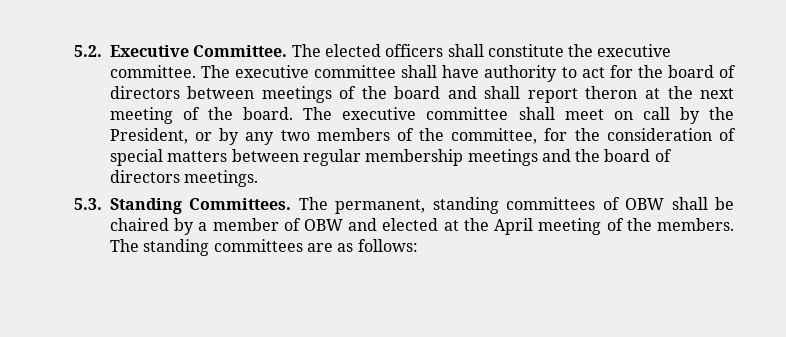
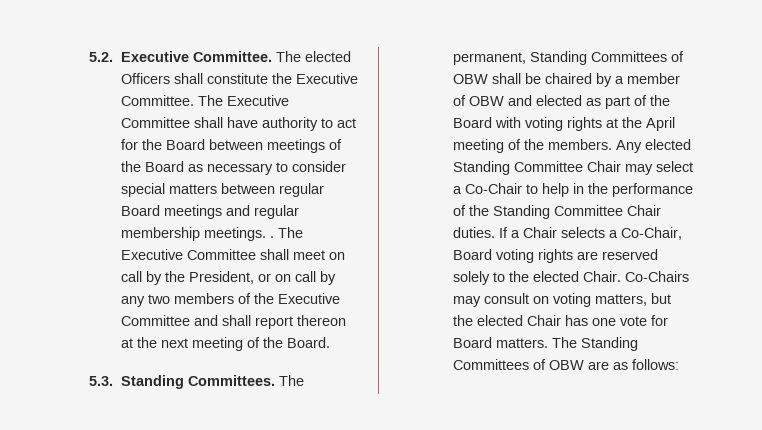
[385,44,444,57] officers -> [120,73,170,84] Officers
[597,44,672,57] [109,65,397,78] executive committee. The executive committee -> [295,73,358,84] [120,95,289,106] [120,117,190,128] Executive Committee. The Executive Committee
[667,65,736,78] [109,86,180,99] board of directors -> [165,139,205,150] Board
[394,86,735,103] [109,107,509,124] board and shall report theron at the next meeting of the board. The executive committee -> [144,161,346,175] [120,183,324,197] [120,205,299,219] [120,227,303,241] [120,249,256,260] Board as necessary to consider special matters between regular Board meetings and regular membership meetings. . The Executive Committee
(213, 136) none -> [274,271,316,282] on call
[451,128,736,144] [109,149,672,166] [109,170,259,187] committee, for the consideration of special matters between regular membership meetings and the board of directors meetings. -> [277,293,340,304] [120,315,346,329] [120,337,330,351] Executive Committee and shall report thereon at the next meeting of the Board.
[432,197,596,214] standing committees -> [529,51,667,65] Standing Committees
(439, 224) none -> [585,95,670,109] [452,117,602,131] as part of the Board with voting rights
[109,239,303,256] The standing committees -> [615,139,691,153] [452,161,693,175] [452,183,693,197] [452,205,661,219] [452,227,682,240] [452,249,658,263] [452,271,689,285] [452,293,671,307] [452,315,668,326] [452,337,638,351] [452,359,584,370] Any elected Standing Committee Chair may select a Co-Chair to help in the performance of the Standing Committee Chair duties. If a Chair selects a Co-Chair, Board voting rights are reserved solely to the elected Chair. Co-Chairs may consult on voting matters, but the elected Chair has one vote for Board matters. The Standing Committees of OBW

